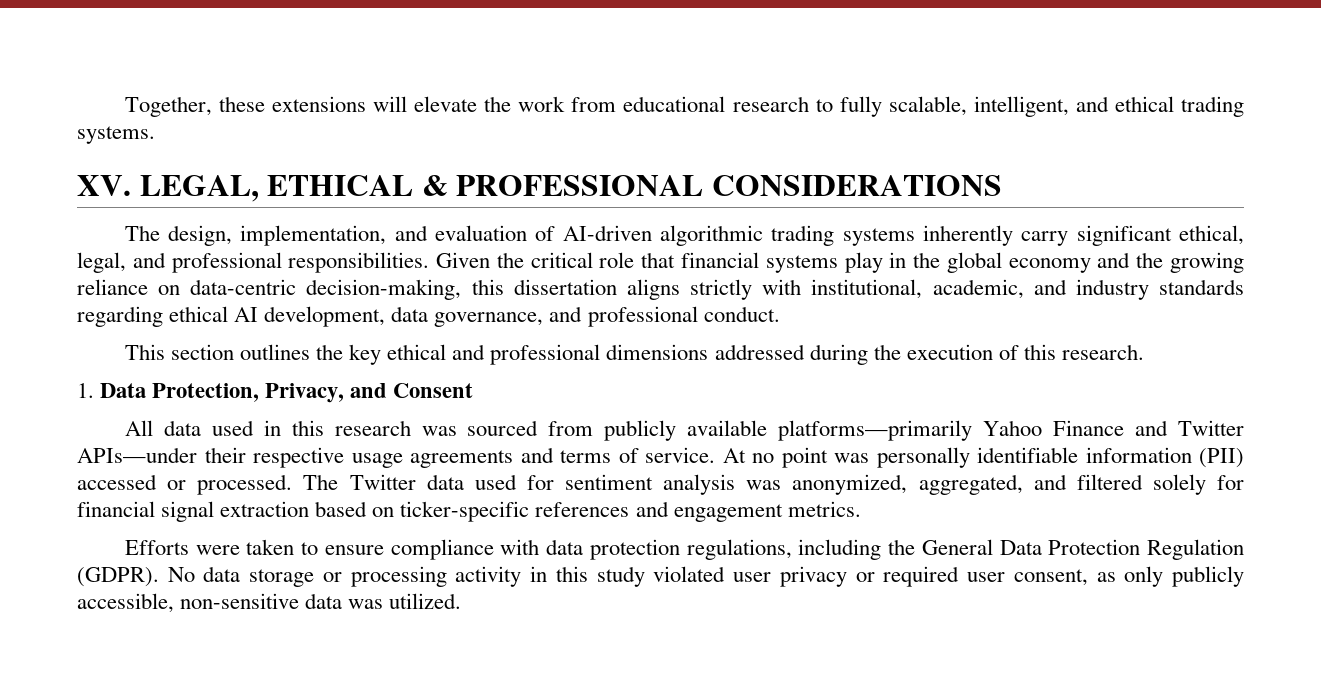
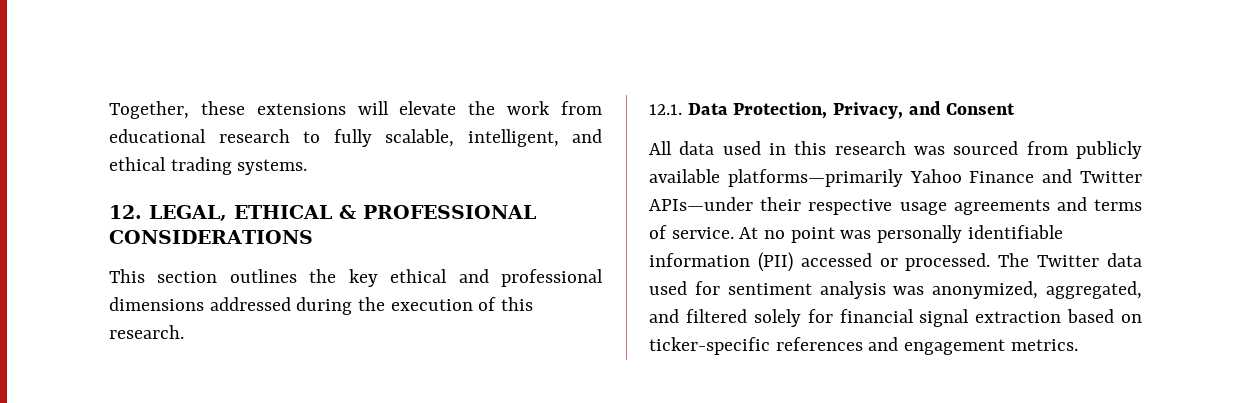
[77,175,131,196] XV. -> [109,205,142,219] 12.
[124,225,1245,246] [77,252,1244,273] [77,279,1245,300] [77,306,780,327] // The design, implementation, and evaluation of AI-driven algorithmic trading systems inherently carry significant ethical, legal, and professional responsibilities. Given the critical role that financial systems play in the global economy and the growing reliance on data-centric decision-making, this dissertation aligns strictly with institutional, academic, and industry standards regarding ethical AI development, data governance, and professional conduct. -> (313, 237) none
[77,383,94,398] 1. -> [649,104,682,115] 12.1.
[124,539,1244,560] [77,566,1244,587] [77,593,462,613] // Efforts were taken to ensure compliance with data protection regulations, including the General Data Protection Regulation (GDPR). No data storage or processing activity in this study violated user privacy or required user consent, as only publicly accessible, non-sensitive data was utilized. -> (1078, 345) none

